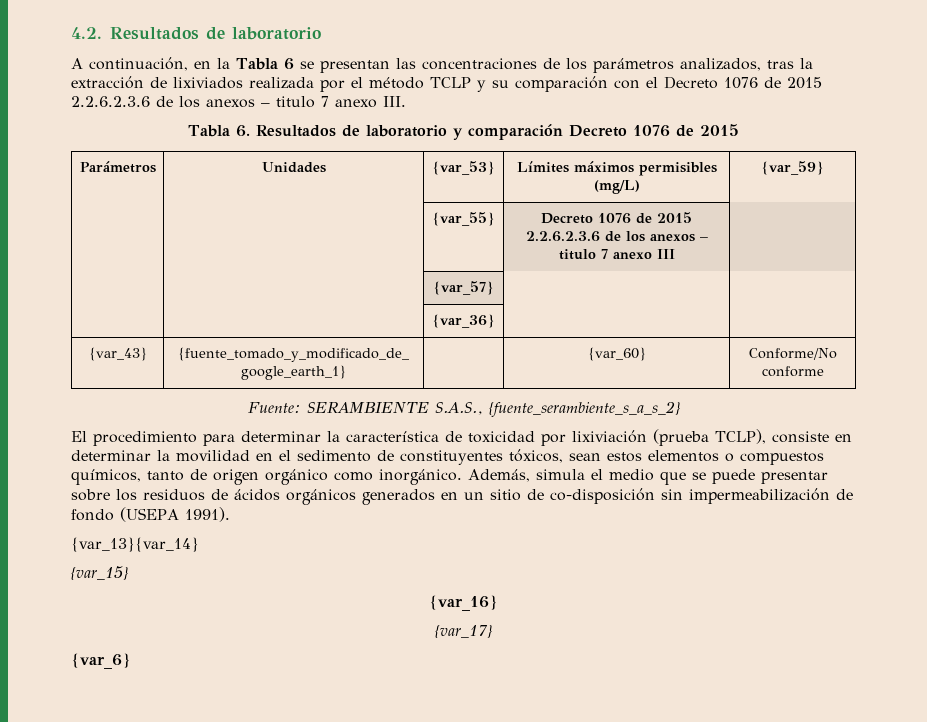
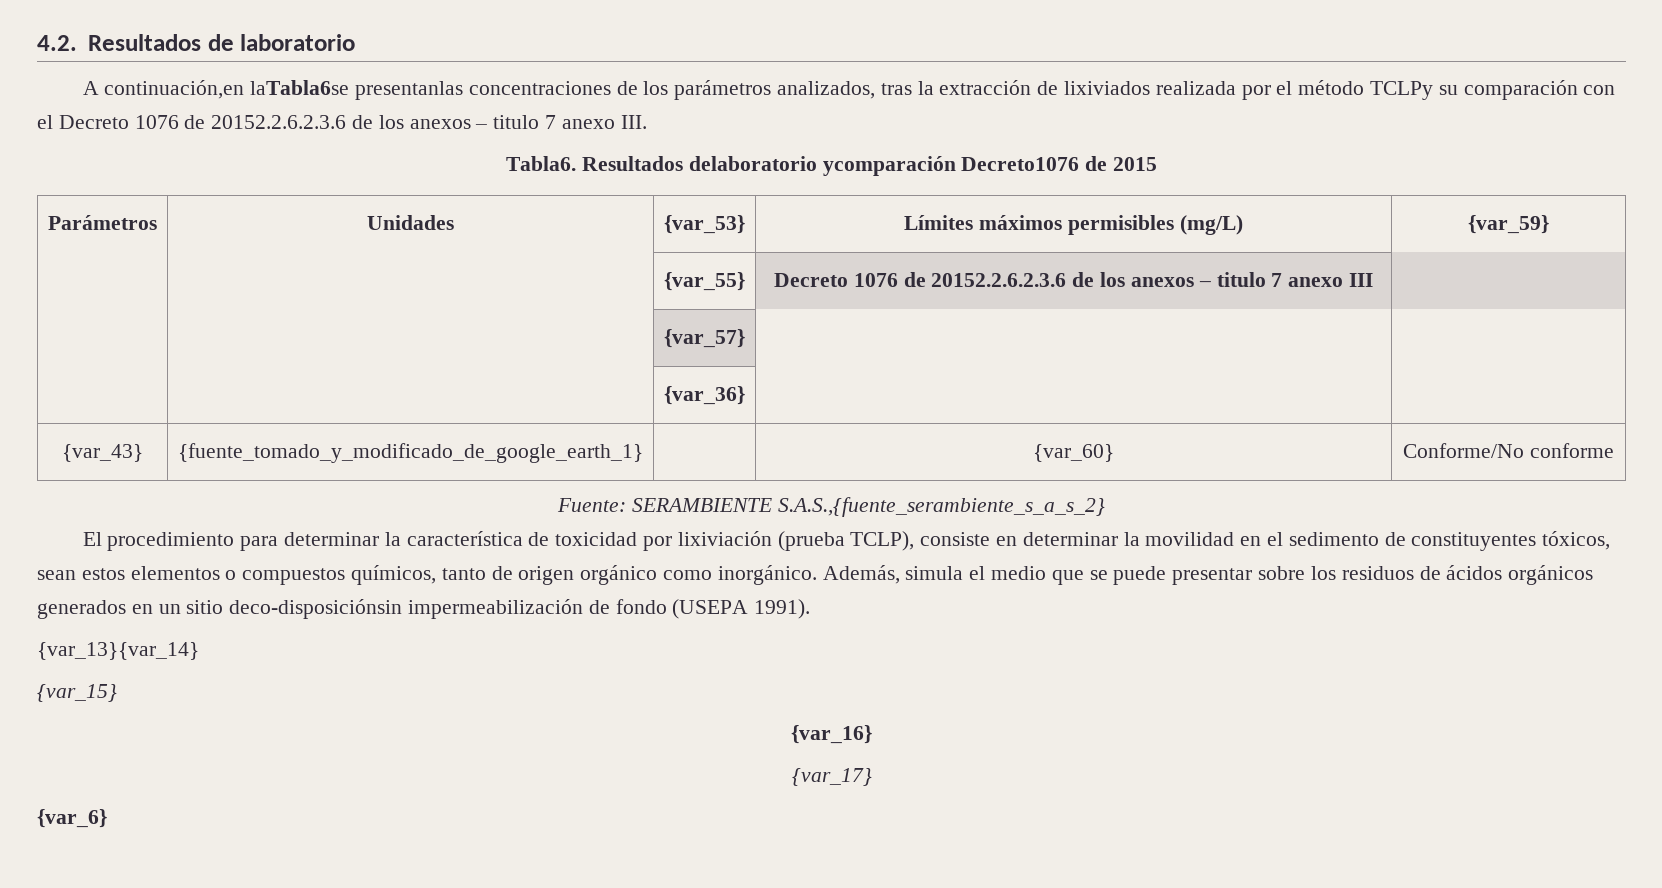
[89,57,416,73] continuación, en la Tabla 6 se presentan las -> [104,80,463,100] continuación,en laTabla6se presentanlas
[430,77,486,92] TCLP y -> [1370,81,1434,100] TCLPy
[787,77,822,89] [71,96,150,107] 2015 2.2.6.2.3.6 -> [211,115,347,129] 20152.2.6.2.3.6
[188,124,670,140] Tabla 6. Resultados de laboratorio y comparación Decreto 1076 -> [506,156,1080,176] Tabla6. Resultados delaboratorio ycomparación Decreto1076
[657,212,692,223] [525,231,600,242] 2015 2.2.6.2.3.6 -> [931,273,1067,287] 20152.2.6.2.3.6
[434,401,680,417] S.A.S., {fuente_serambiente_s_a_s_2} -> [777,497,1105,517] S.A.S.,{fuente_serambiente_s_a_s_2}
[527,488,683,504] de co-disposición sin -> [229,599,403,619] deco-disposiciónsin

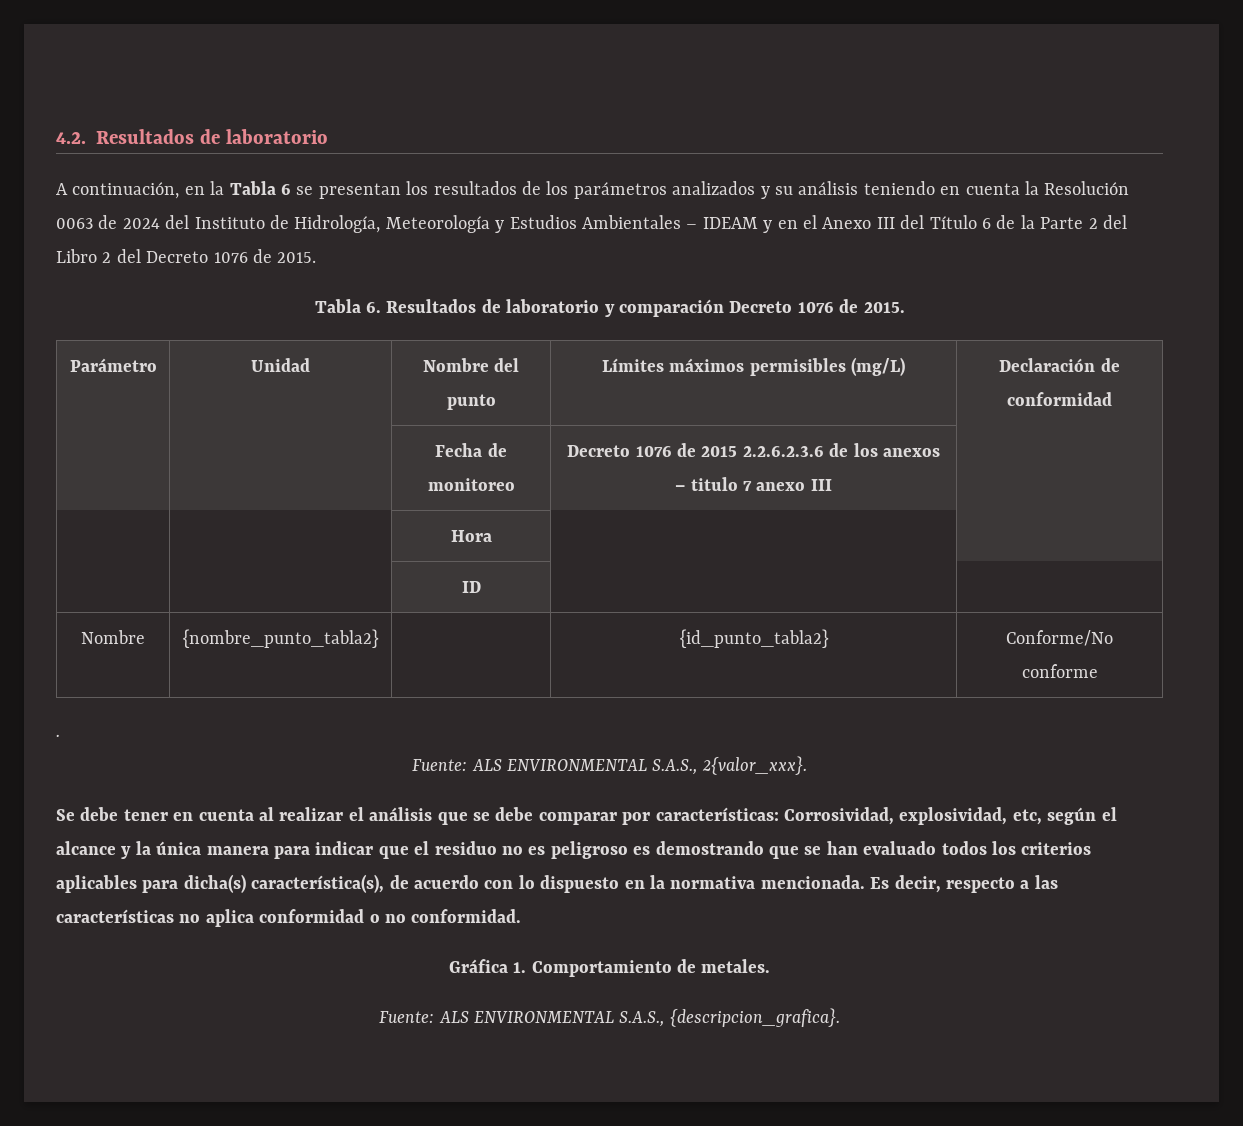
[104,80,1616,100] [37,115,647,129] [506,156,1157,176] [48,215,157,230] [367,215,454,230] [664,215,745,234] [904,215,1243,235] [1468,215,1549,234] [664,272,745,291] [774,272,1067,287] continuación,en laTabla6se presentanlas concentraciones de los parámetros analizados, tras la extracción de lixiviados realizada por el método TCLPy su comparación con el Decreto 1076 de 20152.2.6.2.3.6 de los anexos – titulo 7 anexo III. // Tabla6. Resultados delaboratorio ycomparación Decreto1076 de 2015 // Parámetros | Unidades | {var_53} | Límites máximos permisibles (mg/L) | {var_59} // | | {var_55} | Decreto 1076 de 20152.2.6.2.3.6 -> [72,181,1130,199] [56,215,1127,233] [56,249,317,263] [314,299,905,317] [69,358,157,372] [251,358,310,372] [422,358,520,372] [446,394,496,410] [601,357,906,376] [999,358,1120,372] [1007,392,1112,406] [435,443,507,457] [427,478,515,491] [567,443,824,457] continuación, en la Tabla 6 se presentan los resultados de los parámetros analizados y su análisis teniendo en cuenta la Resolución 0063 de 2024 del Instituto de Hidrología, Meteorología y Estudios Ambientales – IDEAM y en el Anexo III del Título 6 de la Parte 2 del Libro 2 del Decreto 1076 de 2015. // Tabla 6. Resultados de laboratorio y comparación Decreto 1076 de 2015. // Parámetro | Unidad | Nombre del punto | Límites máximos permisibles (mg/L) | Declaración de conformidad // | | Fecha de monitoreo | Decreto 1076 de 2015 2.2.6.2.3.6
[664,329,745,348] [664,386,745,405] [62,444,143,462] [178,443,643,463] [1033,444,1114,462] {var_57} | | // | | {var_36} | | // {var_43} | {fuente_tomado_y_modificado_de_google_earth_1} | | {var_60} -> [450,530,492,542] [461,581,481,593] [81,630,145,644] [183,629,379,648] [679,629,829,648] Hora | | // | | ID | | // Nombre | {nombre_punto_tabla2} | | {id_punto_tabla2}
[557,497,1105,517] [82,531,1611,551] [37,565,1594,585] [37,599,811,619] [37,642,199,660] [37,684,117,702] [791,725,872,744] [791,768,872,786] [37,809,107,828] // Fuente: SERAMBIENTE S.A.S.,{fuente_serambiente_s_a_s_2} // El procedimiento para determinar la característica de toxicidad por lixiviación (prueba TCLP), consiste en determinar la movilidad en el sedimento de constituyentes tóxicos, sean estos elementos o compuestos químicos, tanto de origen orgánico como inorgánico. Además, simula el medio que se puede presentar sobre los residuos de ácidos orgánicos generados en un sitio deco-disposiciónsin impermeabilización de fondo (USEPA 1991). // {var_13}{var_14} // {var_15} // {var_16} // {var_17} // {var_6} -> [56,734,60,737] [412,756,807,775] [56,807,1117,825] [56,841,1092,859] [56,874,1058,893] [56,909,522,927] [448,959,771,977] [379,1008,840,1027] // . // Fuente: ALS ENVIRONMENTAL S.A.S., 2{valor_xxx}. // Se debe tener en cuenta al realizar el análisis que se debe comparar por características: Corrosividad, explosividad, etc, según el alcance y la única manera para indicar que el residuo no es peligroso es demostrando que se han evaluado todos los criterios aplicables para dicha(s) característica(s), de acuerdo con lo dispuesto en la normativa mencionada. Es decir, respecto a las características no aplica conformidad o no conformidad. // Gráfica 1. Comportamiento de metales. // Fuente: ALS ENVIRONMENTAL S.A.S., {descripcion_grafica}.

